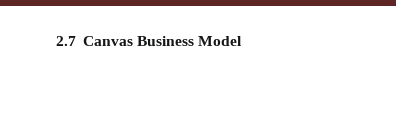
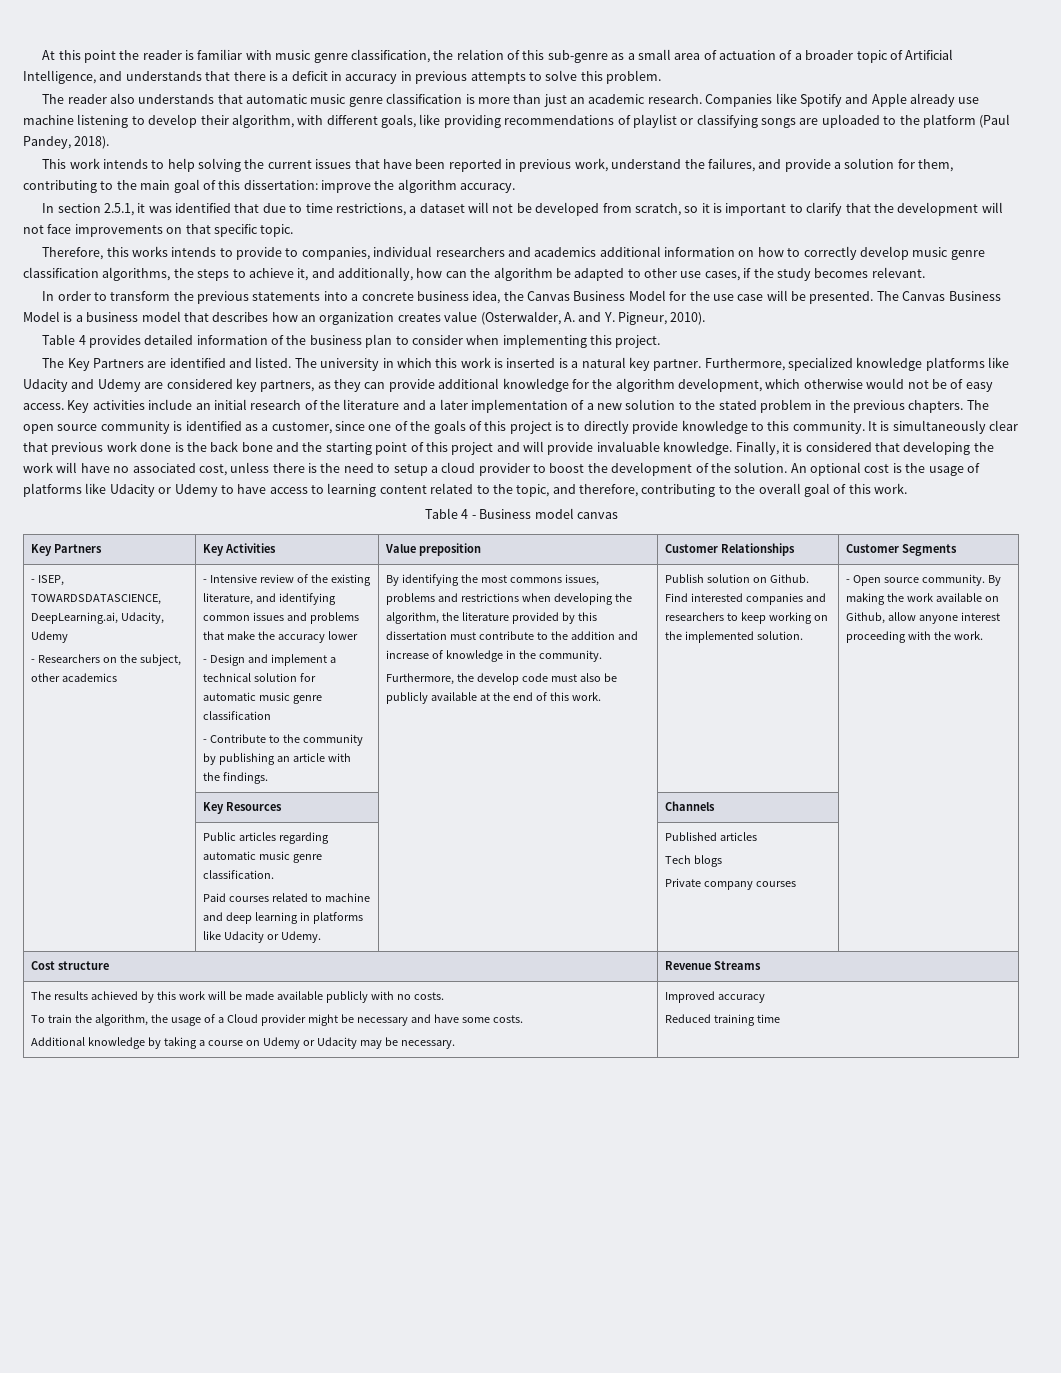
[56,36,243,46] 2.7 Canvas Business Model -> [42,49,954,63] [23,70,661,84] [42,93,980,107] [23,114,1011,128] [23,136,110,149] [42,158,954,172] [23,179,516,193] [42,202,1003,216] [23,224,294,237] [42,246,985,260] [23,267,925,281] [42,290,1001,304] [23,311,706,325] [42,334,661,348] [42,357,1010,371] [23,378,993,392] [23,399,989,413] [23,420,1019,434] [23,441,994,455] [23,462,980,476] [23,483,907,497] [425,508,618,519] [31,544,103,556] [203,543,277,556] [385,543,482,556] [665,543,796,556] [846,544,958,556] [31,575,65,586] [31,594,162,605] [31,612,165,624] [31,631,69,643] [31,654,182,666] [31,673,118,682] [203,574,371,586] [203,593,337,605] [203,612,360,624] [203,631,359,643] [203,654,337,666] [203,673,317,682] [203,692,323,704] [203,711,272,720] [203,734,364,746] [203,753,352,765] [203,772,269,784] [386,574,599,586] [386,593,632,605] [386,612,597,624] [386,631,638,640] [386,650,602,662] [386,673,617,685] [386,692,601,704] [665,574,810,583] [665,593,827,605] [665,612,829,624] [665,631,804,643] [846,574,1002,586] [846,593,1000,605] [846,612,1001,624] [846,631,984,643] [203,802,283,814] [665,801,716,811] [203,832,330,844] [203,851,323,863] [203,870,275,879] [203,893,371,902] [203,912,364,924] [203,931,322,943] [665,832,758,841] [665,855,723,867] [665,878,797,890] [31,961,110,970] [665,961,762,970] [31,991,444,1003] [31,1014,523,1026] [31,1037,455,1049] [665,991,766,1003] [665,1014,781,1026] At this point the reader is familiar with music genre classification, the relation of this sub-genre as a small area of actuation of a broader topic of Artificial Intelligence, and understands that there is a deficit in accuracy in previous attempts to solve this problem. // The reader also understands that automatic music genre classification is more than just an academic research. Companies like Spotify and Apple already use machine listening to develop their algorithm, with different goals, like providing recommendations of playlist or classifying songs are uploaded to the platform (Paul Pandey, 2018). // This work intends to help solving the current issues that have been reported in previous work, understand the failures, and provide a solution for them, contributing to the main goal of this dissertation: improve the algorithm accuracy. // In section 2.5.1, it was identified that due to time restrictions, a dataset will not be developed from scratch, so it is important to clarify that the development will not face improvements on that specific topic. // Therefore, this works intends to provide to companies, individual researchers and academics additional information on how to correctly develop music genre classification algorithms, the steps to achieve it, and additionally, how can the algorithm be adapted to other use cases, if the study becomes relevant. // In order to transform the previous statements into a concrete business idea, the Canvas Business Model for the use case will be presented. The Canvas Business Model is a business model that describes how an organization creates value (Osterwalder, A. and Y. Pigneur, 2010). // Table 4 provides detailed information of the business plan to consider when implementing this project. // The Key Partners are identified and listed. The university in which this work is inserted is a natural key partner. Furthermore, specialized knowledge platforms like Udacity and Udemy are considered key partners, as they can provide additional knowledge for the algorithm development, which otherwise would not be of easy access. Key activities include an initial research of the literature and a later implementation of a new solution to the stated problem in the previous chapters. The open source community is identified as a customer, since one of the goals of this project is to directly provide knowledge to this community. It is simultaneously clear that previous work done is the back bone and the starting point of this project and will provide invaluable knowledge. Finally, it is considered that developing the work will have no associated cost, unless there is the need to setup a cloud provider to boost the development of the solution. An optional cost is the usage of platforms like Udacity or Udemy to have access to learning content related to the topic, and therefore, contributing to the overall goal of this work. // Table 4 - Business model canvas // Key Partners | Key Activities | Value preposition | Customer Relationships | Customer Segments // - ISEP, TOWARDSDATASCIENCE, DeepLearning.ai, Udacity, Udemy // - Researchers on the subject, other academics | - Intensive review of the existing literature, and identifying common issues and problems that make the accuracy lower // - Design and implement a technical solution for automatic music genre classification // - Contribute to the community by publishing an article with the findings. | By identifying the most commons issues, problems and restrictions when developing the algorithm, the literature provided by this dissertation must contribute to the addition and increase of knowledge in the community. // Furthermore, the develop code must also be publicly available at the end of this work. | Publish solution on Github. Find interested companies and researchers to keep working on the implemented solution. | - Open source community. By making the work available on Github, allow anyone interest proceeding with the work. // | Key Resources | | Channels | // | Public articles regarding automatic music genre classification. // Paid courses related to machine and deep learning in platforms like Udacity or Udemy. | | Published articles // Tech blogs // Private company courses | // Cost structure | Revenue Streams // The results achieved by this work will be made available publicly with no costs. // To train the algorithm, the usage of a Cloud provider might be necessary and have some costs. // Additional knowledge by taking a course on Udemy or Udacity may be necessary. | Improved accuracy // Reduced training time

